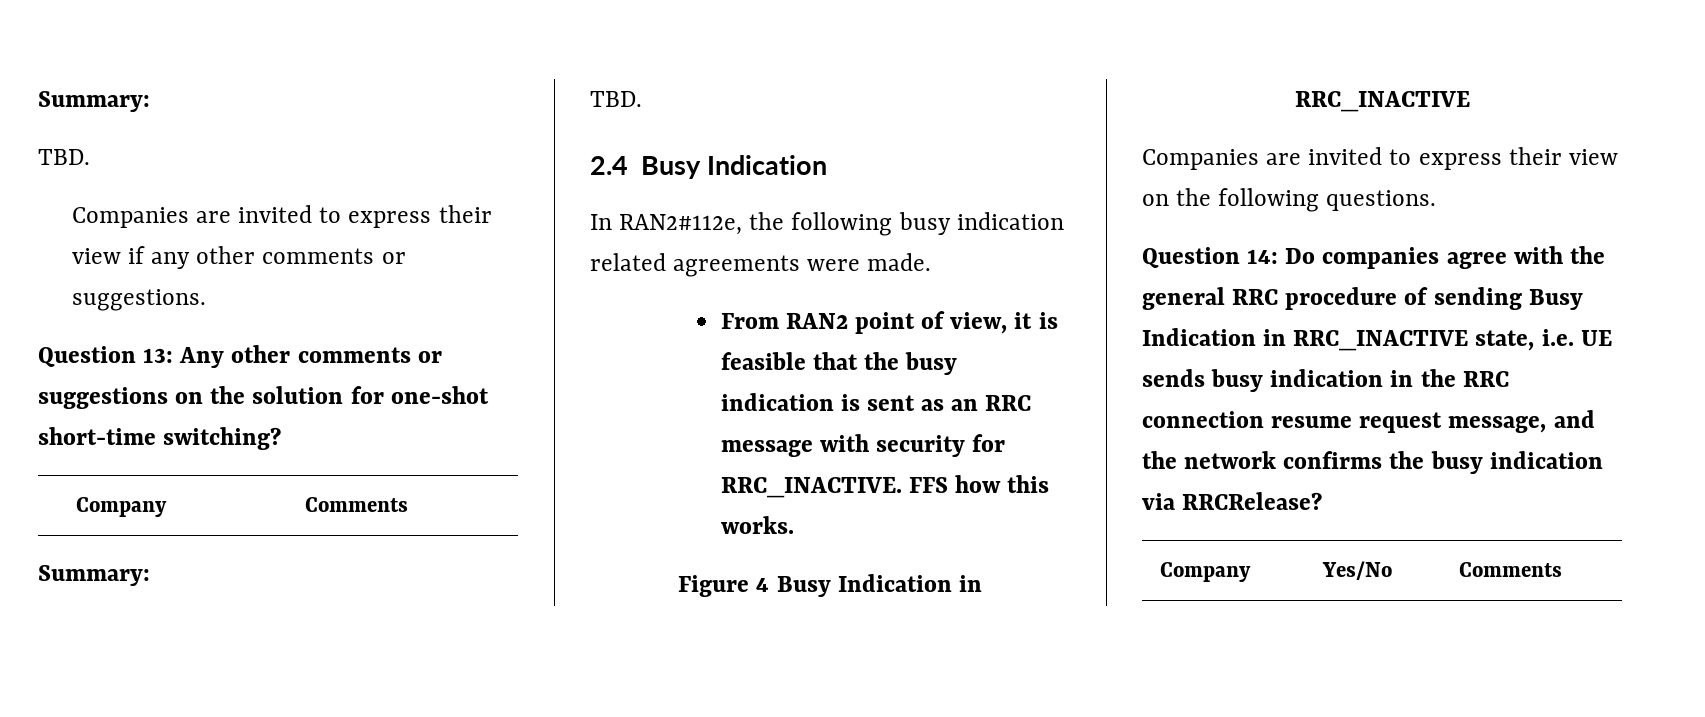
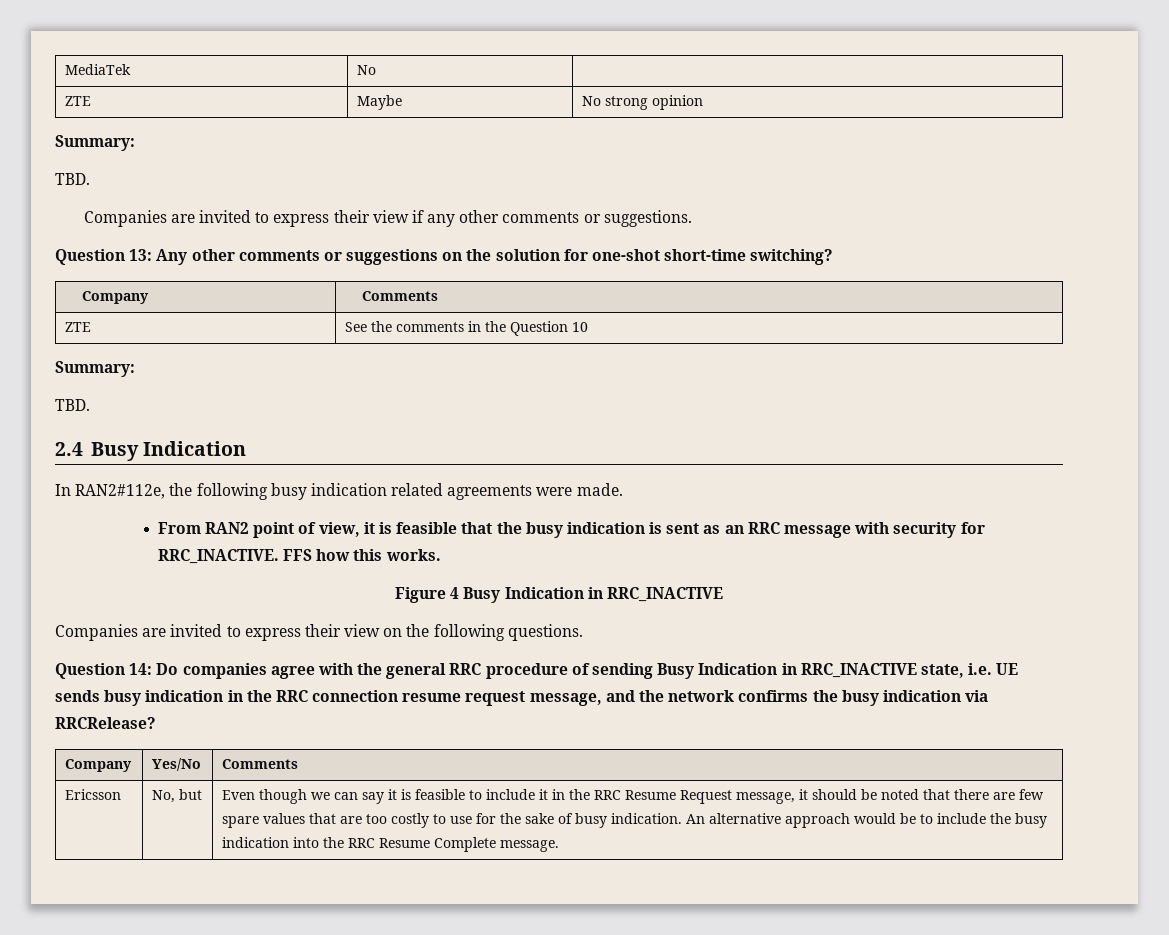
(38, 101) none -> [65,64,132,75] [357,65,377,75] [65,96,92,106] [357,95,403,110] [582,95,704,110] MediaTek | No | // ZTE | Maybe | No strong opinion //
(408, 504) none -> [65,322,92,332] [345,321,589,336] // ZTE | See the comments in the Question 10
(1562, 569) none -> [65,789,122,800] [152,789,203,803] [222,789,1045,804] [222,813,1048,828] [222,837,560,852] // Ericsson | No, but | Even though we can say it is feasible to include it in the RRC Resume Request message, it should be noted that there are few spare values that are too costly to use for the sake of busy indication. An alternative approach would be to include the busy indication into the RRC Resume Complete message.

